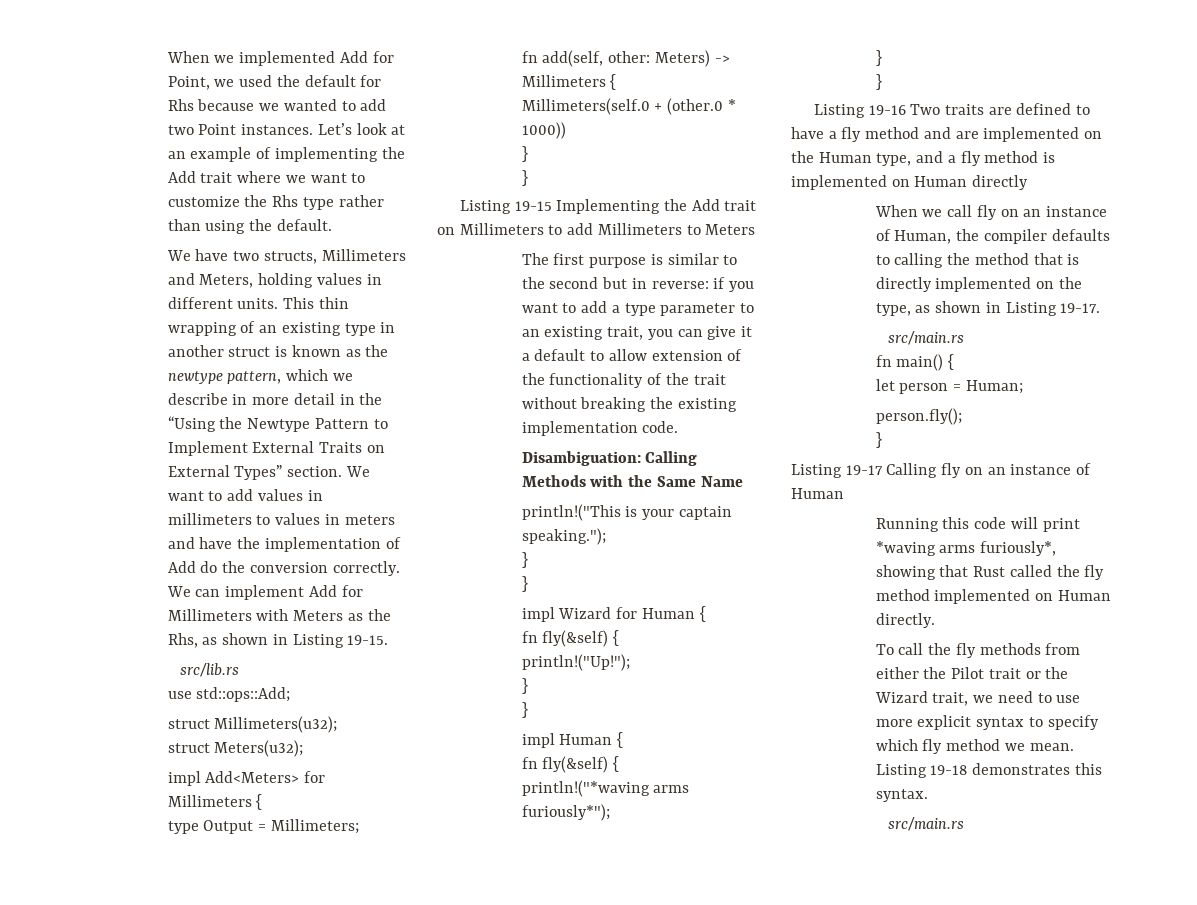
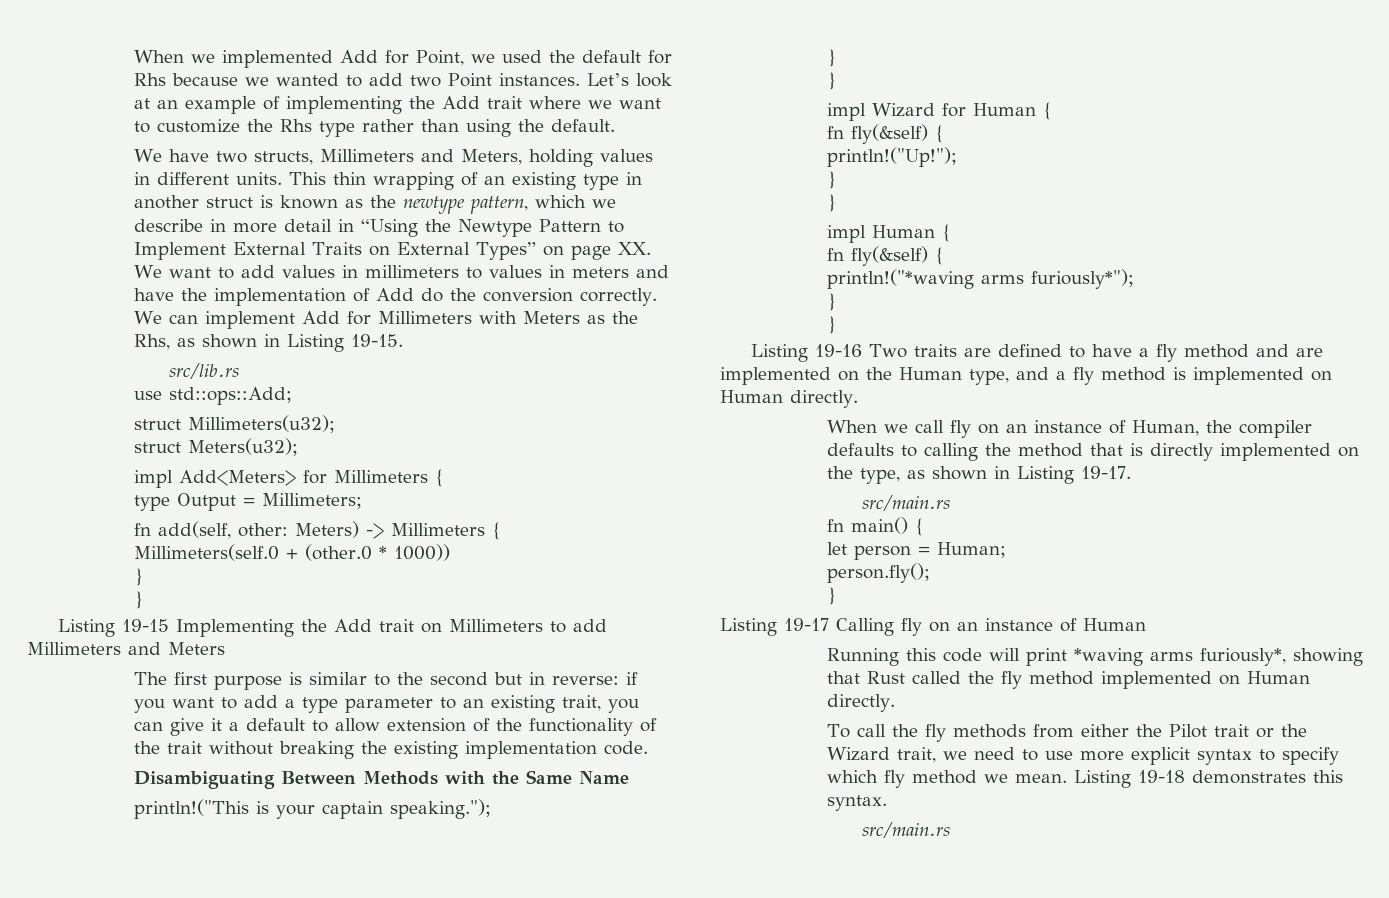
[359,393,383,405] the -> (354, 225) none
[287,466,343,477] section. -> [542,242,651,260] on page XX.
[686,225,701,235] to -> [128,642,161,655] and
[521,451,698,466] Disambiguation: Calling -> [133,771,356,789] Disambiguating Between
[972,175,1029,190] directly -> [790,390,858,408] directly.

